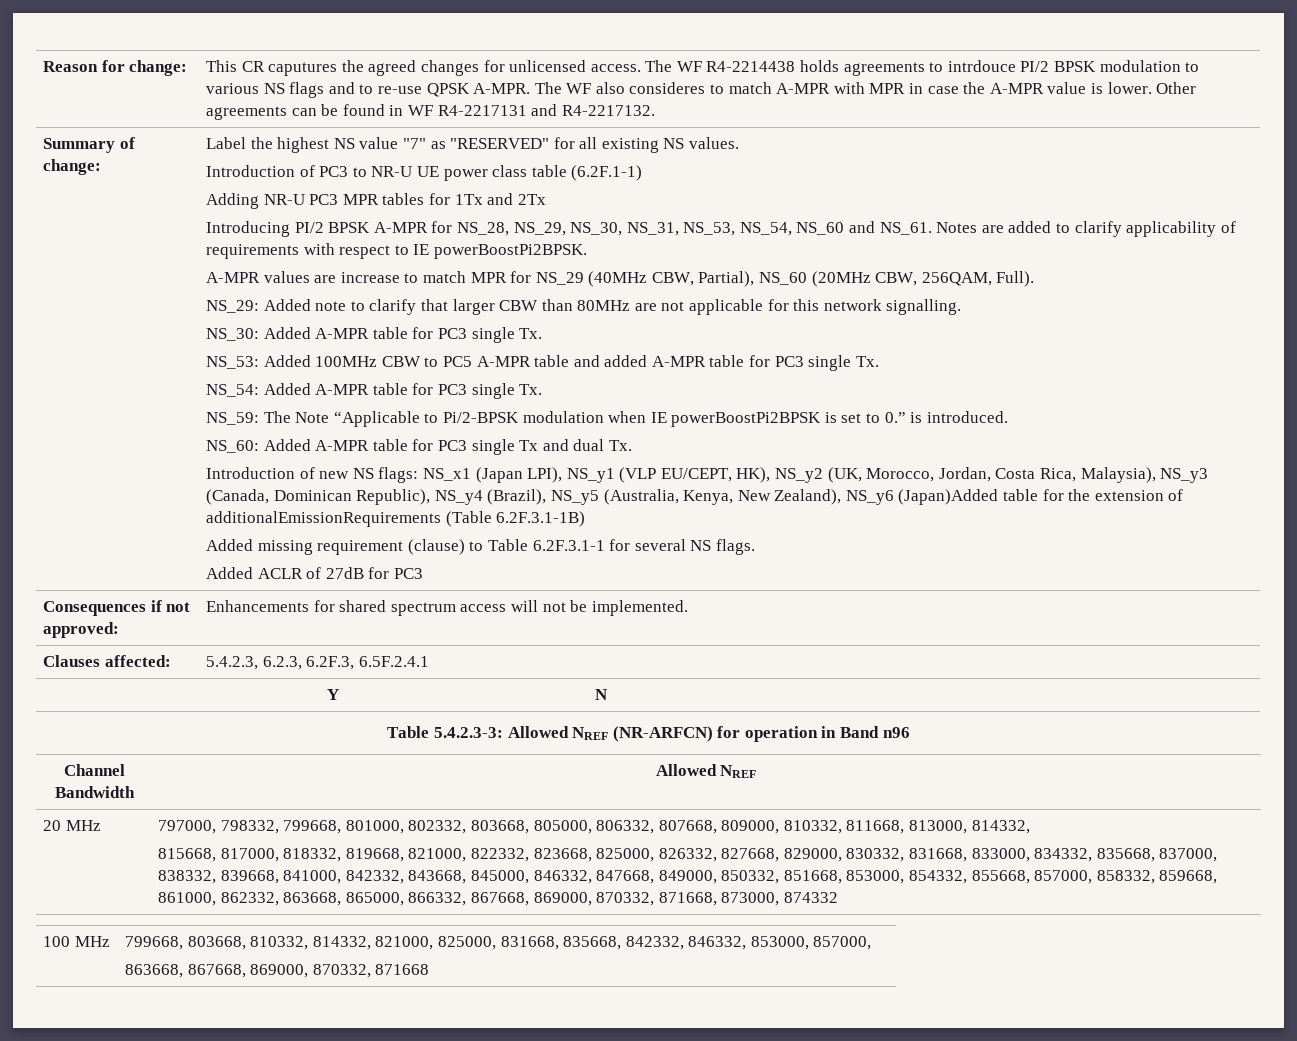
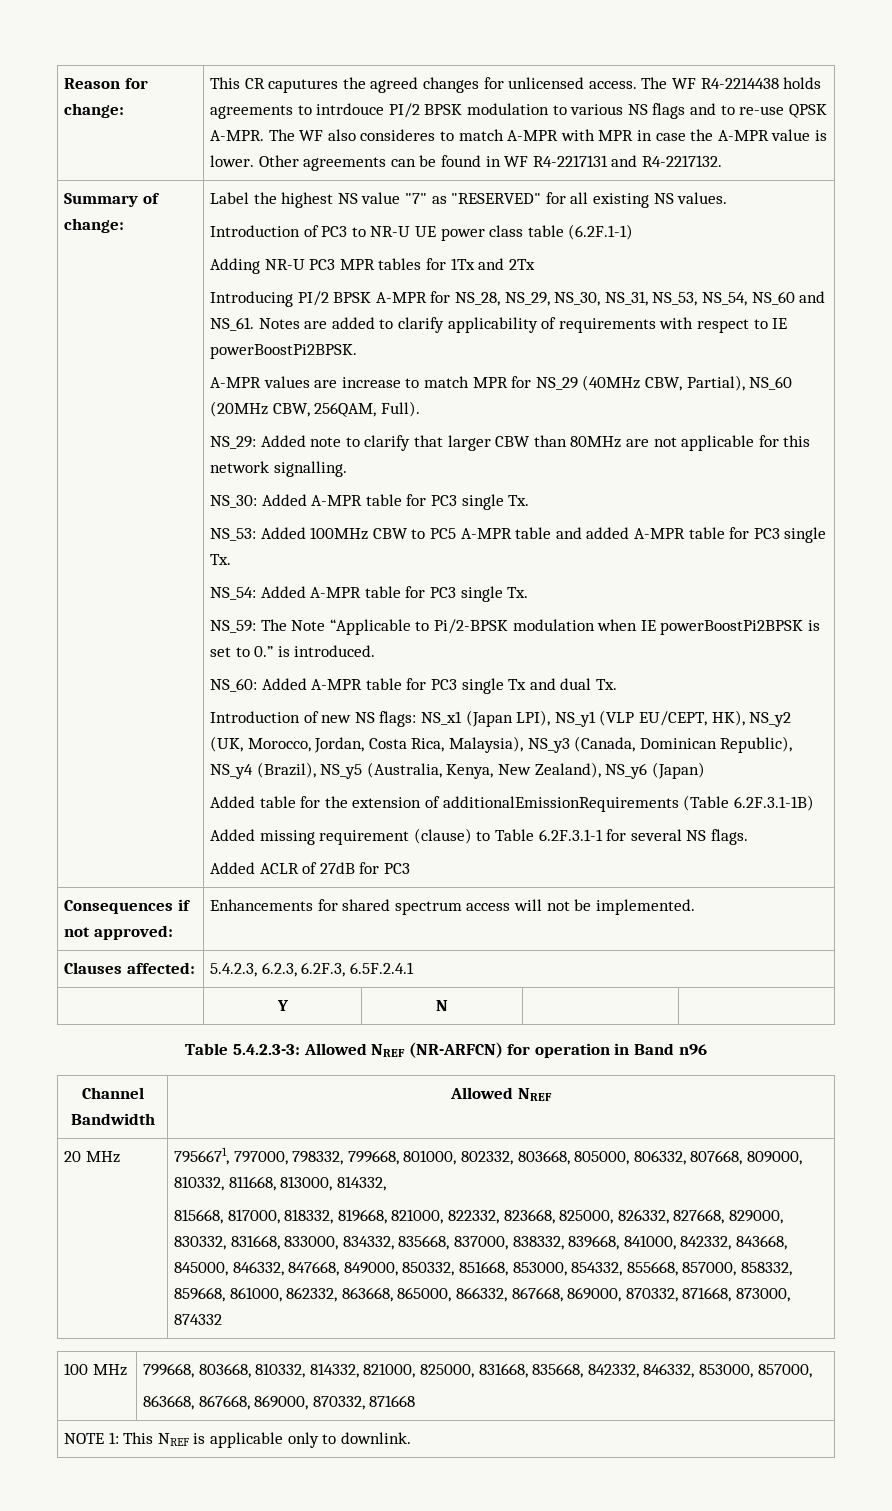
[898,489,999,505] (Japan)Added -> [651,762,705,779] [210,796,256,808] (Japan) // Added
(101, 825) none -> [174,1147,230,1165] 7956671,
(430, 969) none -> [64,1432,411,1448] // NOTE 1: This NREF is applicable only to downlink.

